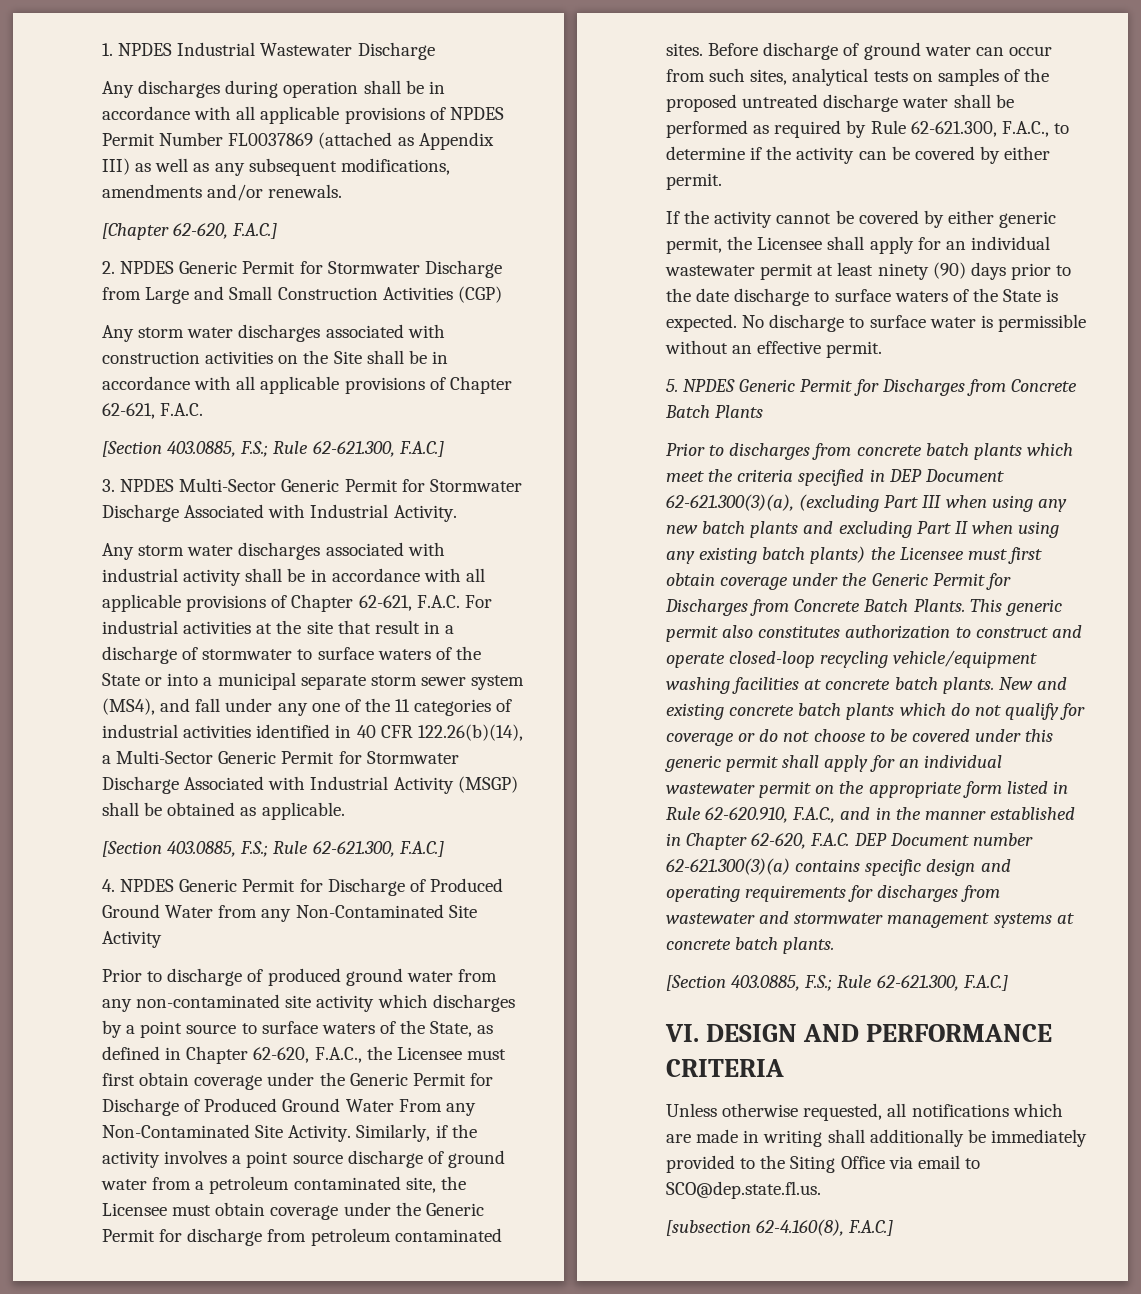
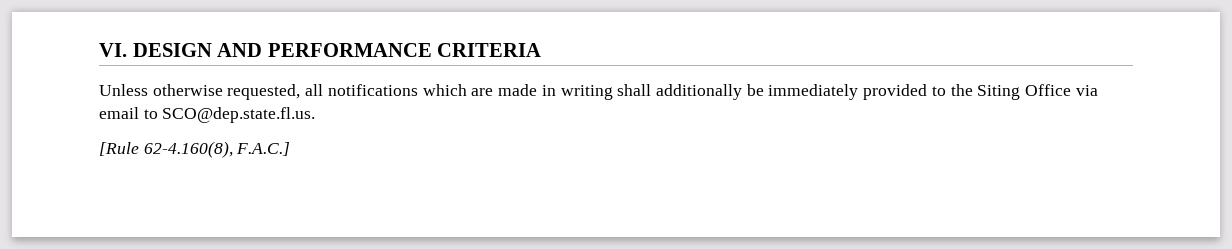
[102,42,435,60] [102,80,445,98] [102,106,504,124] [102,132,494,150] [102,158,450,176] [102,184,343,201] [102,223,278,240] [102,260,502,278] [102,286,502,304] [102,324,445,342] [102,350,448,364] [102,376,512,394] [102,403,204,419] [102,441,444,457] [102,478,522,492] [102,504,457,522] [102,542,445,560] [102,568,485,586] [102,594,492,612] [102,620,455,634] [102,646,481,664] [102,672,525,690] [102,698,513,716] [102,724,523,741] [102,750,459,764] [102,776,518,794] [102,802,345,820] [102,841,444,857] [102,878,503,896] [102,904,477,922] [102,931,162,948] [102,968,497,986] [102,994,515,1012] [102,1020,494,1038] [102,1046,506,1064] [102,1072,493,1090] [102,1098,476,1116] [102,1124,477,1142] [102,1150,505,1168] [101,1176,466,1194] [102,1202,484,1220] [102,1228,502,1246] [666,42,1052,60] [666,68,1050,86] [666,94,1014,112] [666,120,1069,138] [666,146,1051,164] [666,173,722,190] [666,210,1057,228] [666,236,1050,254] [665,262,1072,280] [666,288,1059,306] [666,314,1086,332] [665,340,883,358] [666,379,1077,396] [665,405,764,418] [666,443,1073,460] [666,469,1004,486] [666,494,1067,512] [666,521,1060,538] [666,546,1042,564] [666,573,1011,590] [665,599,1062,616] [666,625,1082,642] [666,650,1038,668] [666,677,1067,694] [666,703,1086,720] [666,729,1054,746] [665,755,1002,772] [666,781,1068,798] [666,807,1075,823] [666,833,1033,850] [666,858,1011,876] [666,885,1000,902] [666,911,1074,928] [666,937,835,954] [666,975,1008,991] 1. NPDES Industrial Wastewater Discharge // Any discharges during operation shall be in accordance with all applicable provisions of NPDES Permit Number FL0037869 (attached as Appendix III) as well as any subsequent modifications, amendments and/or renewals. // [Chapter 62-620, F.A.C.] // 2. NPDES Generic Permit for Stormwater Discharge from Large and Small Construction Activities (CGP) // Any storm water discharges associated with construction activities on the Site shall be in accordance with all applicable provisions of Chapter 62-621, F.A.C. // [Section 403.0885, F.S.; Rule 62-621.300, F.A.C.] // 3. NPDES Multi-Sector Generic Permit for Stormwater Discharge Associated with Industrial Activity. // Any storm water discharges associated with industrial activity shall be in accordance with all applicable provisions of Chapter 62-621, F.A.C. For industrial activities at the site that result in a discharge of stormwater to surface waters of the State or into a municipal separate storm sewer system (MS4), and fall under any one of the 11 categories of industrial activities identified in 40 CFR 122.26(b)(14), a Multi-Sector Generic Permit for Stormwater Discharge Associated with Industrial Activity (MSGP) shall be obtained as applicable. // [Section 403.0885, F.S.; Rule 62-621.300, F.A.C.] // 4. NPDES Generic Permit for Discharge of Produced Ground Water from any Non-Contaminated Site Activity // Prior to discharge of produced ground water from any non-contaminated site activity which discharges by a point source to surface waters of the State, as defined in Chapter 62-620, F.A.C., the Licensee must first obtain coverage under the Generic Permit for Discharge of Produced Ground Water From any Non-Contaminated Site Activity. Similarly, if the activity involves a point source discharge of ground water from a petroleum contaminated site, the Licensee must obtain coverage under the Generic Permit for discharge from petroleum contaminated sites. Before discharge of ground water can occur from such sites, analytical tests on samples of the proposed untreated discharge water shall be performed as required by Rule 62-621.300, F.A.C., to determine if the activity can be covered by either permit. // If the activity cannot be covered by either generic permit, the Licensee shall apply for an individual wastewater permit at least ninety (90) days prior to the date discharge to surface waters of the State is expected. No discharge to surface water is permissible without an effective permit. // 5. NPDES Generic Permit for Discharges from Concrete Batch Plants // Prior to discharges from concrete batch plants which meet the criteria specified in DEP Document 62-621.300(3)(a), (excluding Part III when using any new batch plants and excluding Part II when using any existing batch plants) the Licensee must first obtain coverage under the Generic Permit for Discharges from Concrete Batch Plants. This generic permit also constitutes authorization to construct and operate closed-loop recycling vehicle/equipment washing facilities at concrete batch plants. New and existing concrete batch plants which do not qualify for coverage or do not choose to be covered under this generic permit shall apply for an individual wastewater permit on the appropriate form listed in Rule 62-620.910, F.A.C., and in the manner established in Chapter 62-620, F.A.C. DEP Document number 62-621.300(3)(a) contains specific design and operating requirements for discharges from wastewater and stormwater management systems at concrete batch plants. // [Section 403.0885, F.S.; Rule 62-621.300, F.A.C.] // -> (99, 50) none
[666,1220,751,1236] [subsection -> [99,142,139,156] [Rule

